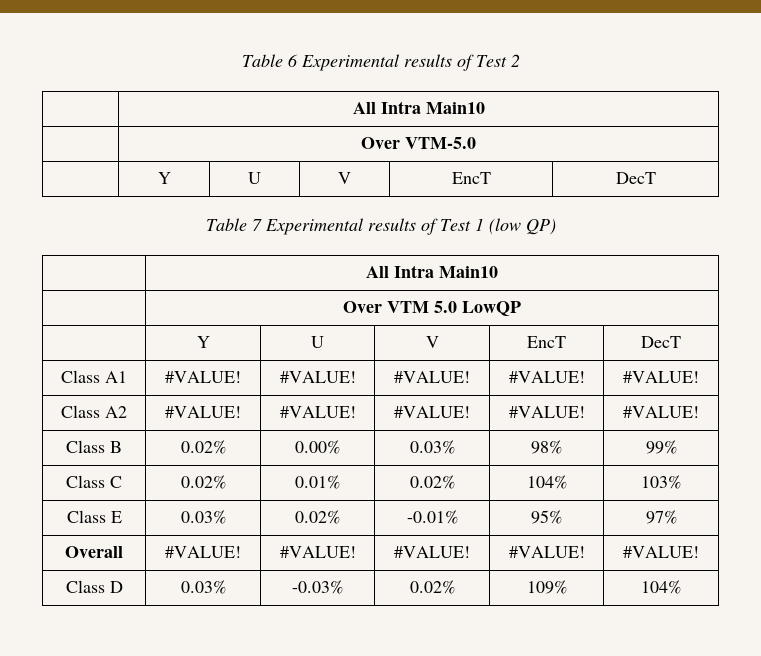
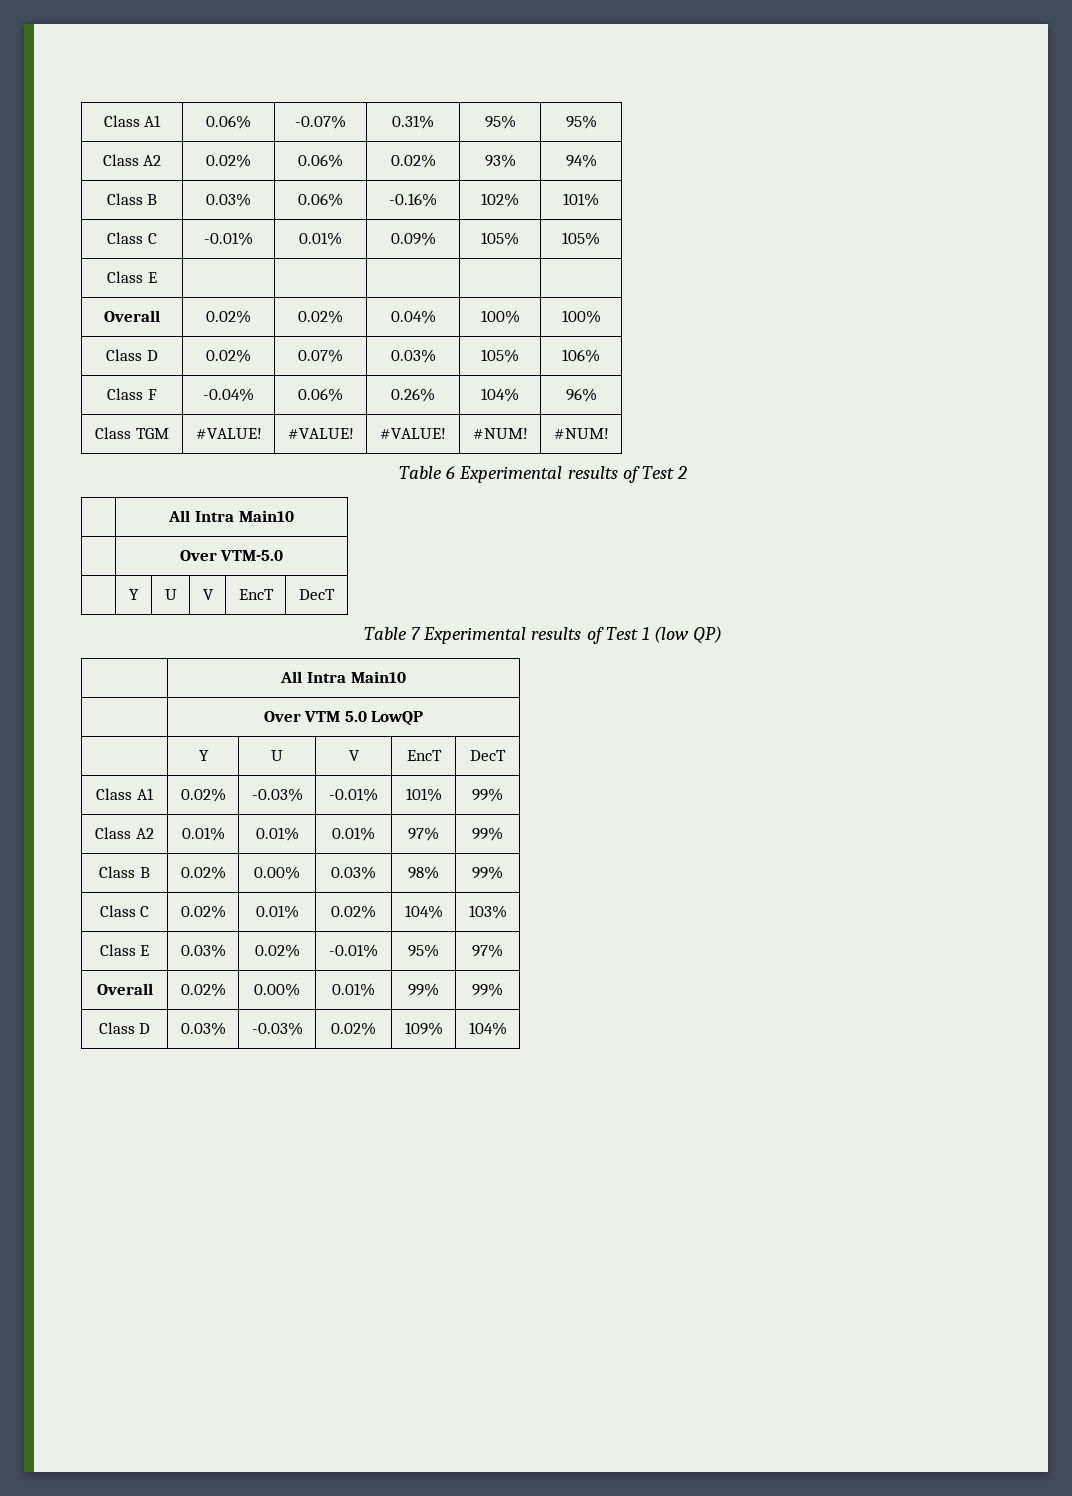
(241, 60) none -> [103,115,162,127] [206,115,251,129] [295,115,346,129] [392,115,434,129] [484,115,516,129] [565,115,597,129] [102,154,162,166] [206,154,251,168] [298,154,343,168] [390,154,436,168] [484,154,516,168] [565,154,597,168] [106,193,158,205] [206,193,251,207] [298,193,343,207] [389,193,437,207] [481,193,519,207] [563,193,599,207] [107,232,157,244] [204,232,253,246] [299,232,342,246] [390,232,436,246] [481,232,519,246] [562,232,600,246] [107,271,157,283] [104,310,160,322] [206,310,251,324] [298,310,343,324] [390,310,436,324] [480,310,520,324] [561,310,601,324] [106,349,158,361] [206,349,251,363] [298,349,343,363] [390,349,436,363] [481,349,519,363] [562,349,600,363] [107,388,157,400] [203,388,254,402] [298,388,343,402] [391,388,435,402] [481,388,519,402] [565,388,597,402] [95,427,169,439] [195,428,262,439] [287,428,354,439] [380,428,446,439] [472,428,528,439] [553,428,609,439] Class A1 | 0.06% | -0.07% | 0.31% | 95% | 95% // Class A2 | 0.02% | 0.06% | 0.02% | 93% | 94% // Class B | 0.03% | 0.06% | -0.16% | 102% | 101% // Class C | -0.01% | 0.01% | 0.09% | 105% | 105% // Class E | | | | | // Overall | 0.02% | 0.02% | 0.04% | 100% | 100% // Class D | 0.02% | 0.07% | 0.03% | 105% | 106% // Class F | -0.04% | 0.06% | 0.26% | 104% | 96% // Class TGM | #VALUE! | #VALUE! | #VALUE! | #NUM! | #NUM! //
[165,371,241,383] [279,371,356,383] [394,371,470,383] [508,371,585,383] [623,371,699,383] [61,405,127,418] [165,406,241,418] [279,406,356,418] [394,406,470,418] [508,406,585,418] [623,406,699,418] #VALUE! | #VALUE! | #VALUE! | #VALUE! | #VALUE! // Class A2 | #VALUE! | #VALUE! | #VALUE! | #VALUE! | #VALUE! -> [180,788,226,802] [251,788,303,802] [329,788,378,802] [405,788,442,802] [472,788,503,802] [95,827,154,839] [181,827,225,841] [255,827,299,841] [332,827,375,841] [408,827,439,841] [472,827,503,841] 0.02% | -0.03% | -0.01% | 101% | 99% // Class A2 | 0.01% | 0.01% | 0.01% | 97% | 99%
[165,546,241,558] [279,546,356,558] [394,546,470,558] [508,546,585,558] [623,546,699,558] #VALUE! | #VALUE! | #VALUE! | #VALUE! | #VALUE! -> [180,983,226,997] [254,983,300,997] [332,983,375,997] [408,983,439,997] [472,983,503,997] 0.02% | 0.00% | 0.01% | 99% | 99%

